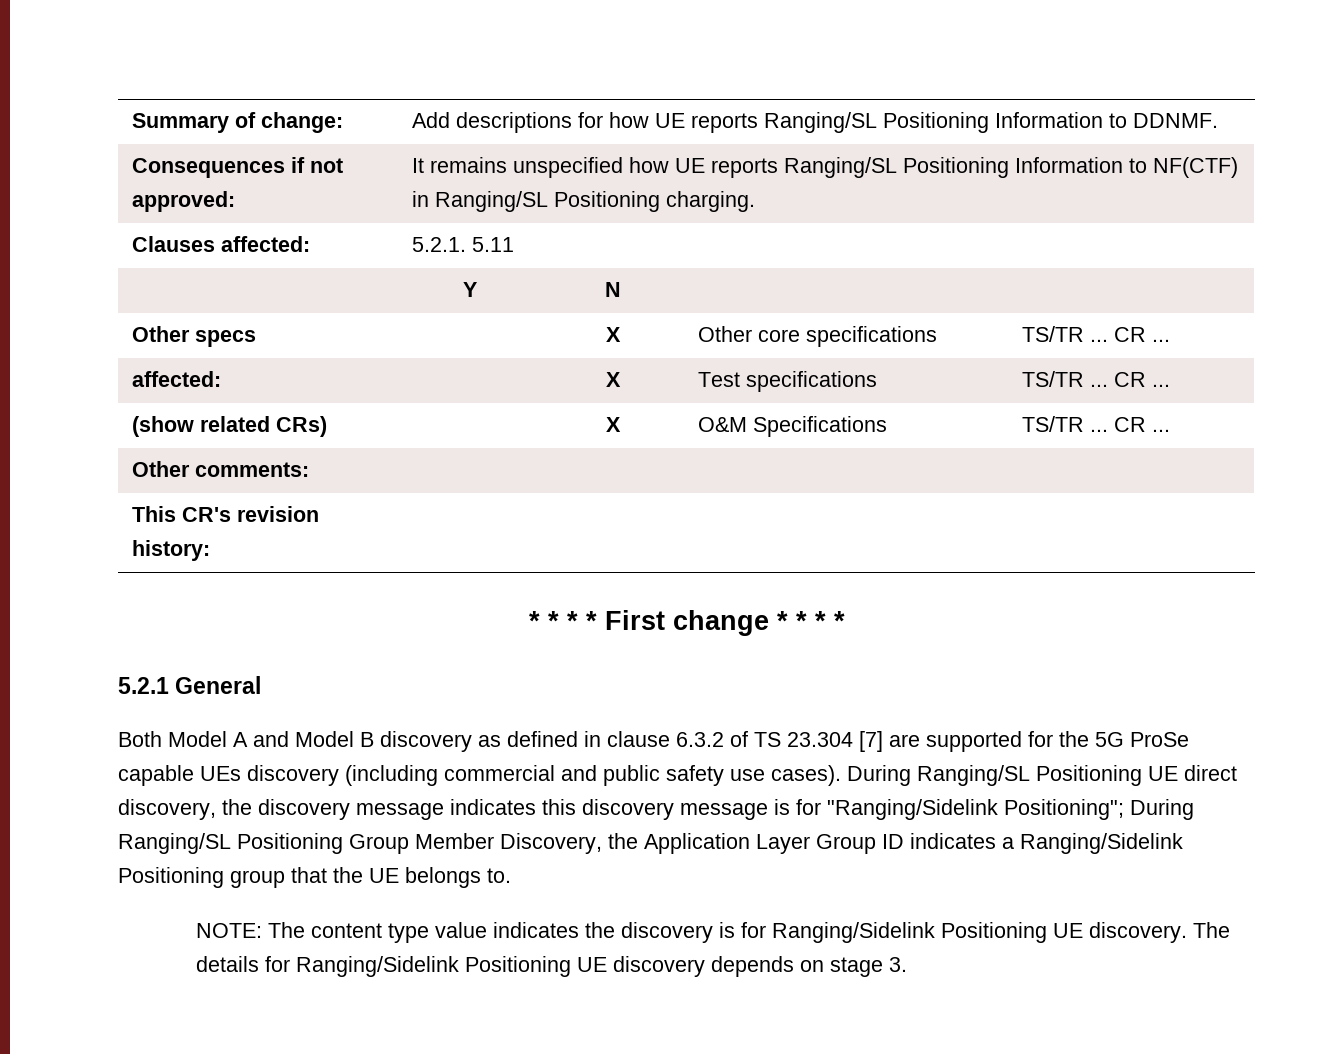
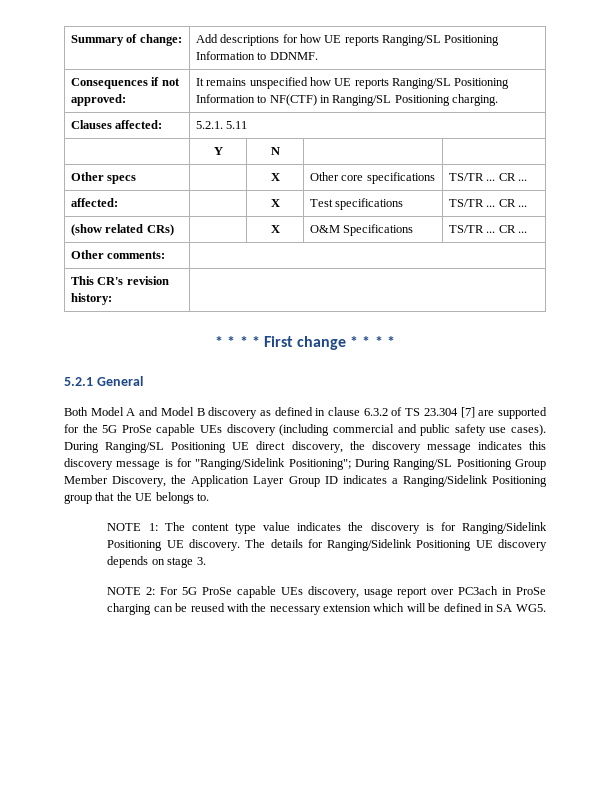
[196,923,263,938] NOTE: -> [107,523,158,531] NOTE 1:
(908, 964) none -> [107,586,547,598] [107,603,546,615] // NOTE 2: For 5G ProSe capable UEs discovery, usage report over PC3ach in ProSe charging can be reused with the necessary extension which will be defined in SA WG5.

